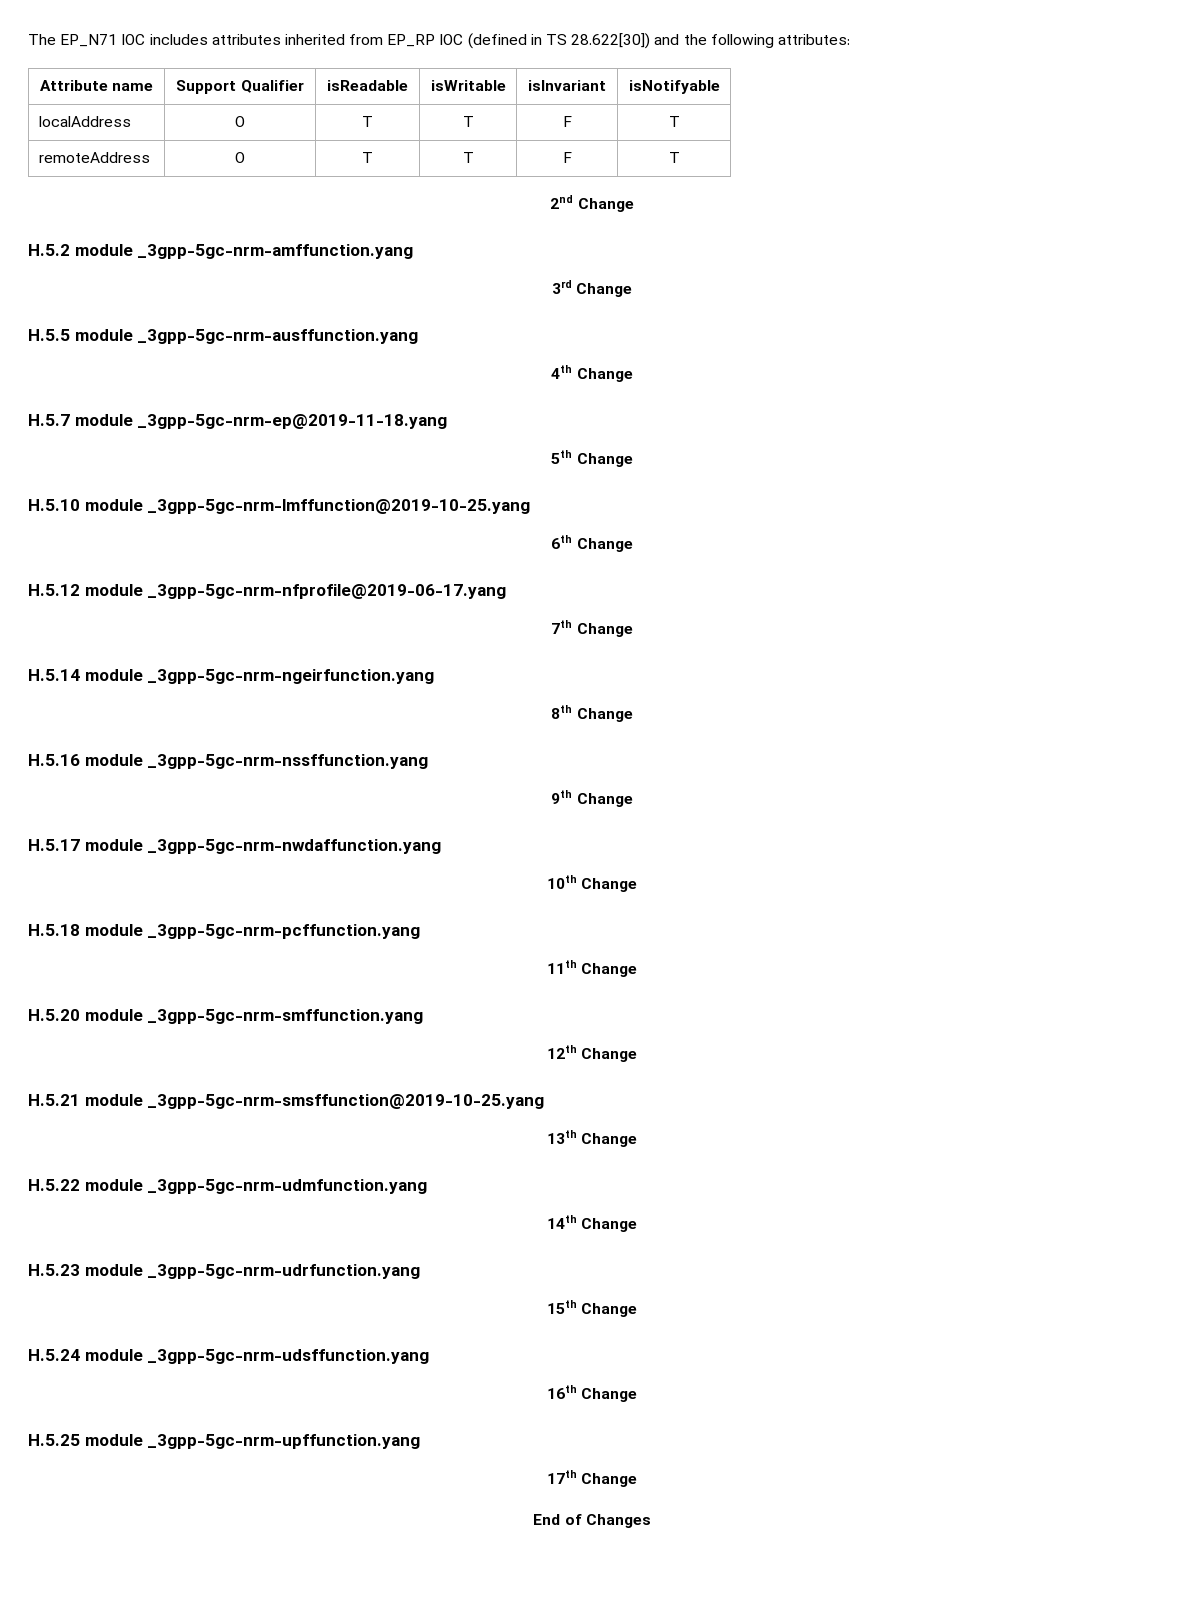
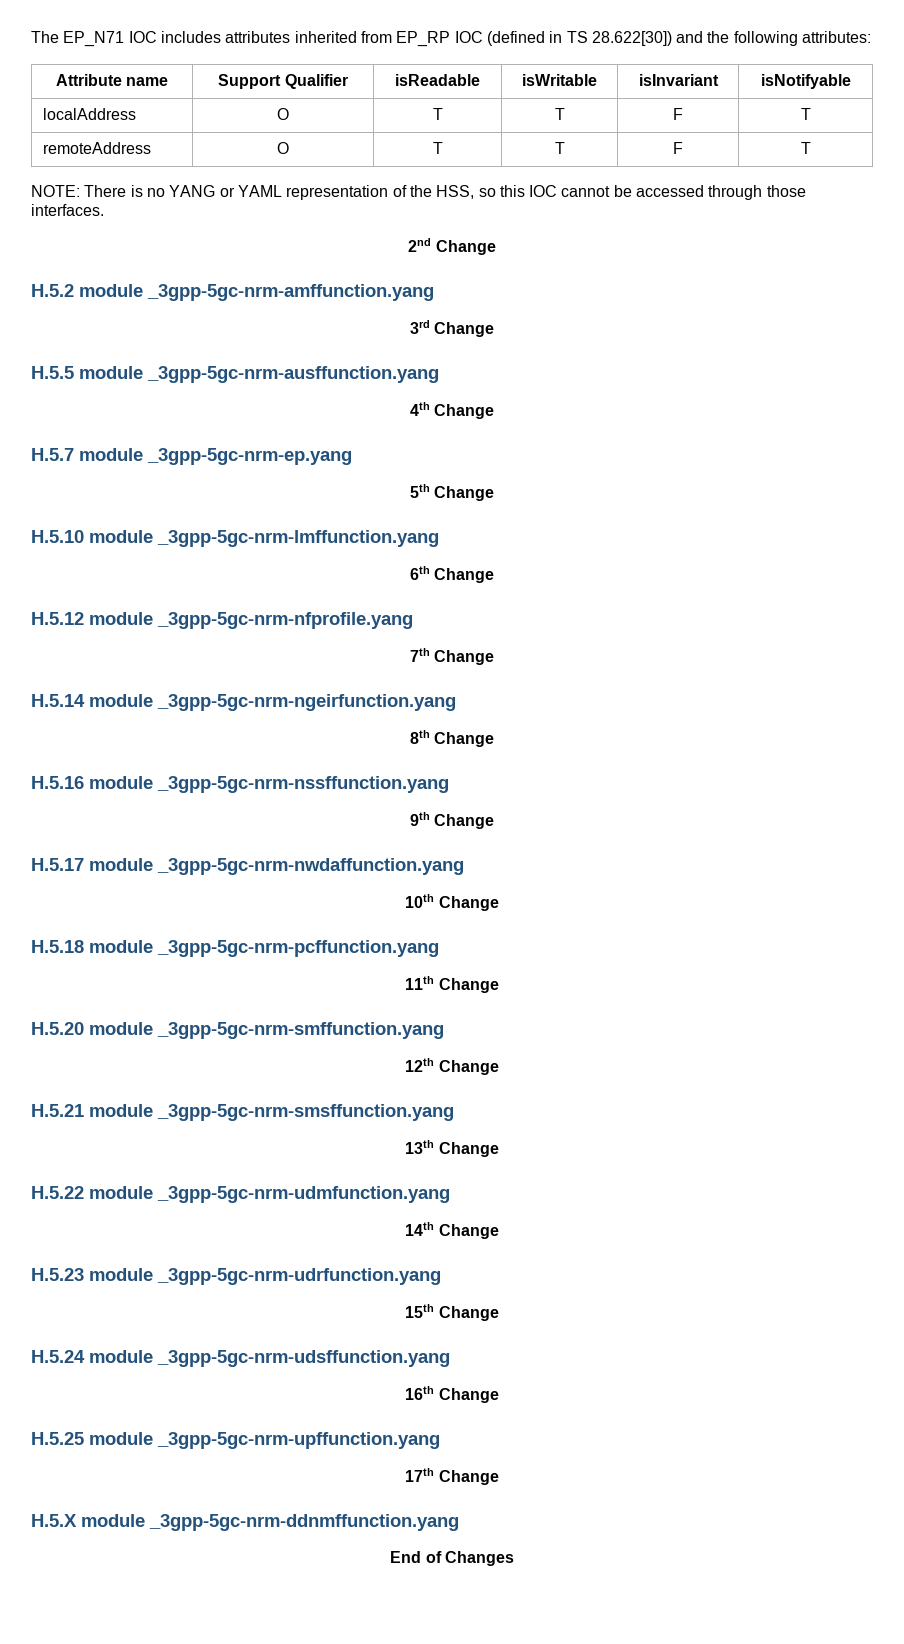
(680, 157) none -> [31,185,806,200] [31,204,104,216] // NOTE: There is no YANG or YAML representation of the HSS, so this IOC cannot be accessed through those interfaces.
[137,414,448,429] _3gpp-5gc-nrm-ep@2019-11-18.yang -> [147,448,352,465] _3gpp-5gc-nrm-ep.yang
[147,499,531,514] _3gpp-5gc-nrm-lmffunction@2019-10-25.yang -> [157,530,439,547] _3gpp-5gc-nrm-lmffunction.yang
[147,584,507,599] _3gpp-5gc-nrm-nfprofile@2019-06-17.yang -> [157,612,413,629] _3gpp-5gc-nrm-nfprofile.yang
[147,1094,545,1109] _3gpp-5gc-nrm-smsffunction@2019-10-25.yang -> [157,1104,454,1121] _3gpp-5gc-nrm-smsffunction.yang
(638, 1480) none -> [31,1514,459,1531] // H.5.X module _3gpp-5gc-nrm-ddnmffunction.yang

